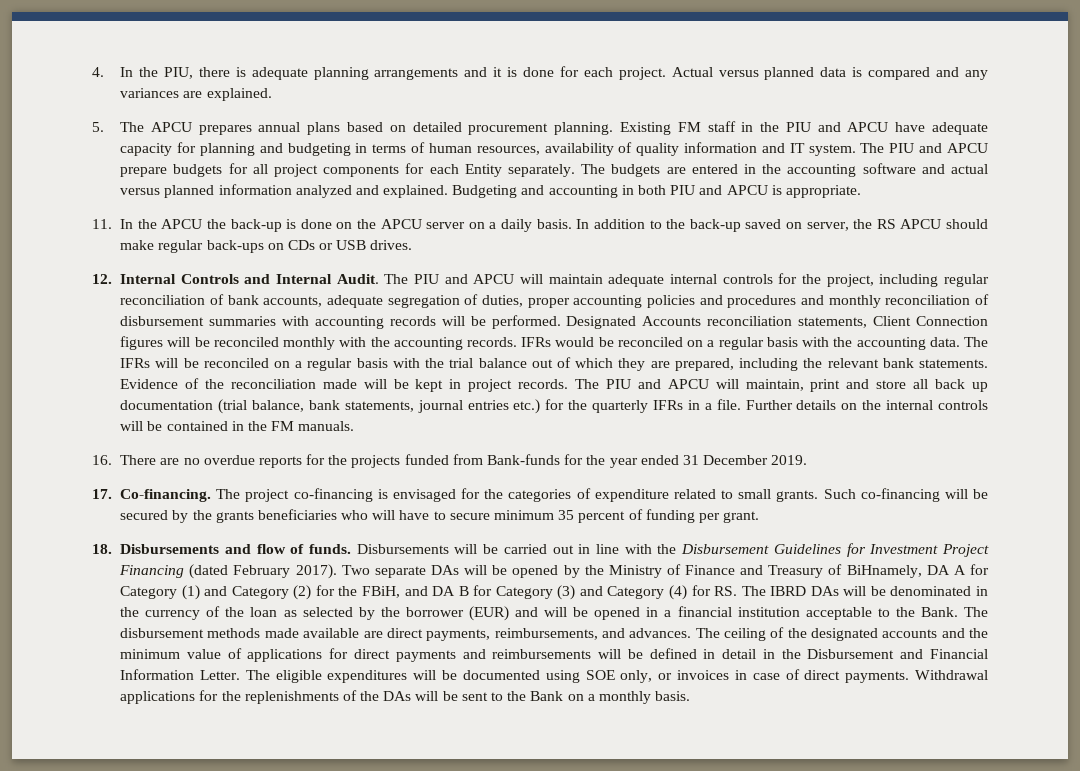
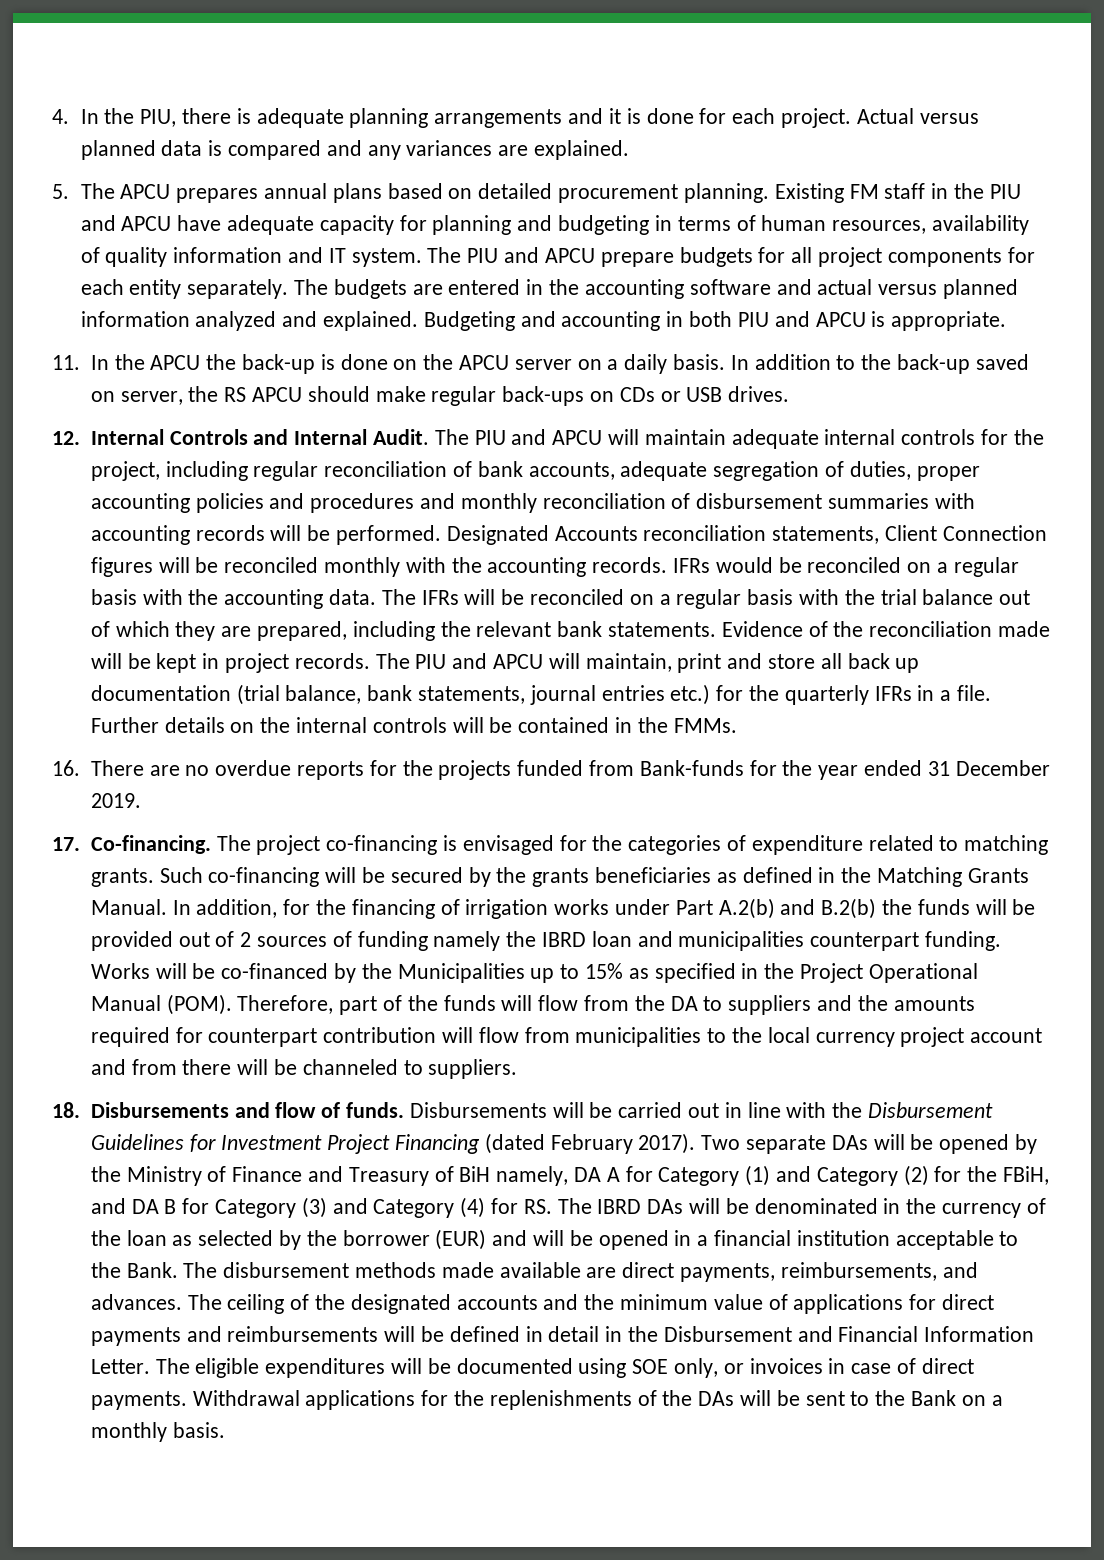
[464,164,502,177] Entity -> [129,279,182,299] entity
[271,421,355,431] FM manuals. -> [673,718,737,733] FMMs.
[738,489,772,499] small -> [964,835,1049,855] matching
[341,509,760,523] who will have to secure minimum 35 percent of funding per grant. -> [716,867,1029,887] [90,898,1036,919] [90,931,1002,951] [90,963,978,983] [90,994,975,1015] [90,1027,1043,1047] [90,1059,518,1079] as defined in the Matching Grants Manual. In addition, for the financing of irrigation works under Part A.2(b) and B.2(b) the funds will be provided out of 2 sources of funding namely the IBRD loan and municipalities counterpart funding. Works will be co-financed by the Municipalities up to 15% as specified in the Project Operational Manual (POM). Therefore, part of the funds will flow from the DA to suppliers and the amounts required for counterpart contribution will flow from municipalities to the local currency project account and from there will be channeled to suppliers.
[846,565,922,578] BiHnamely, -> [459,1166,569,1186] BiH namely,

